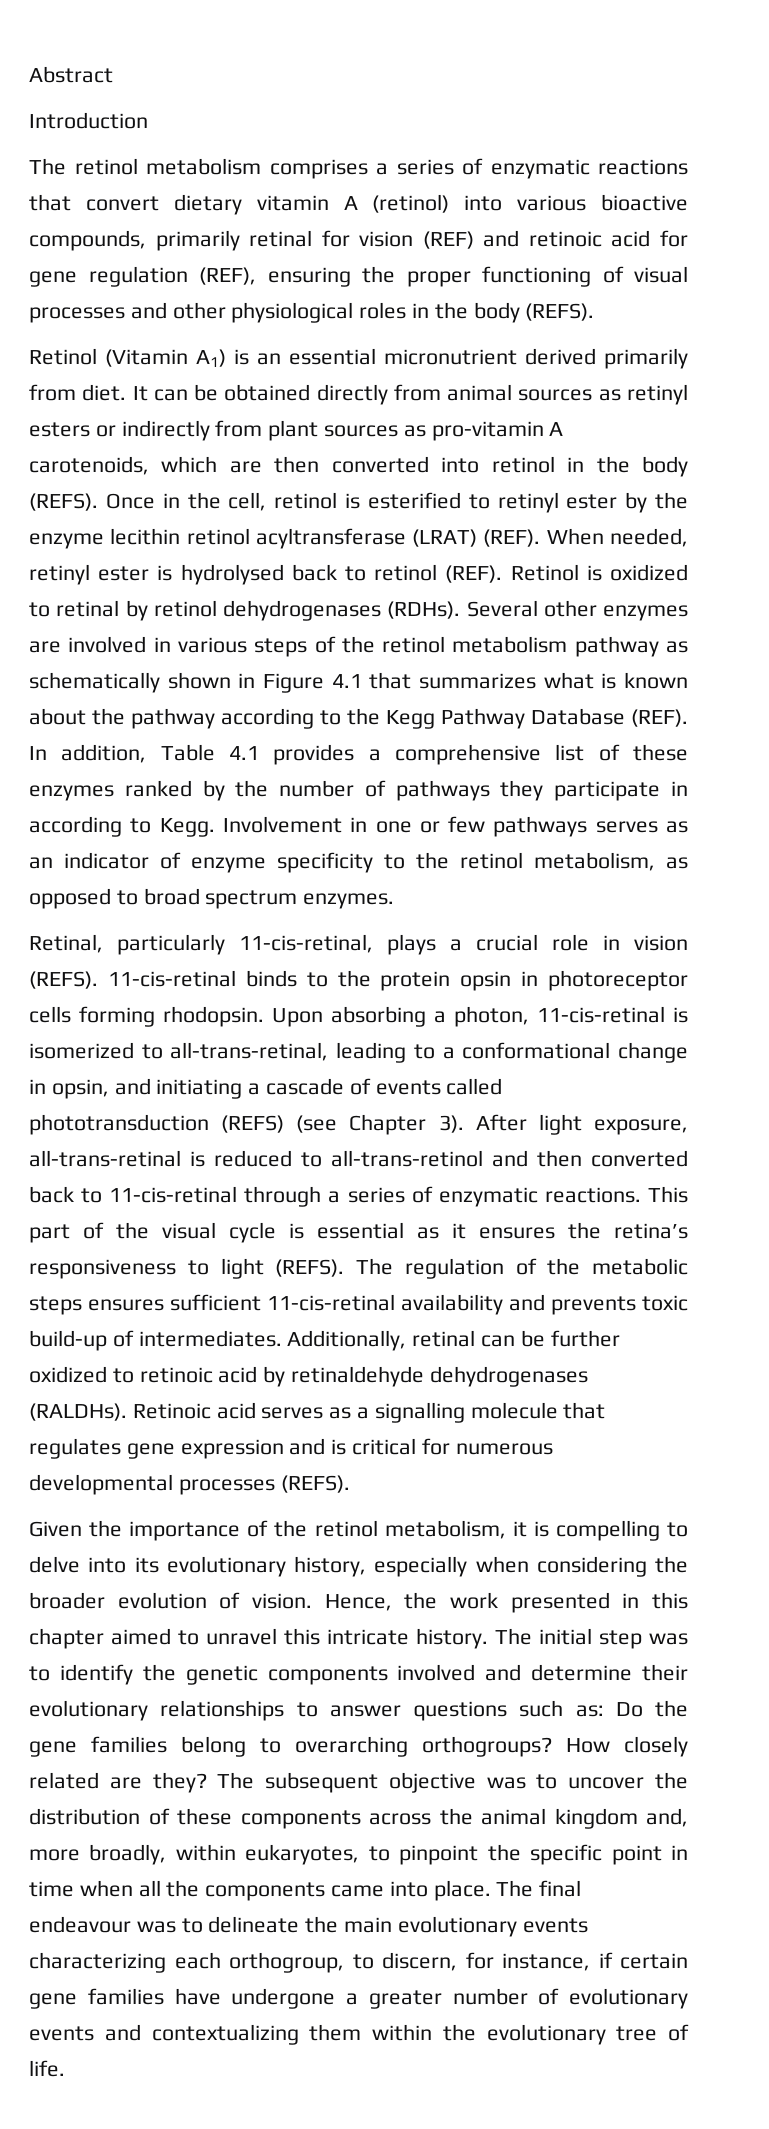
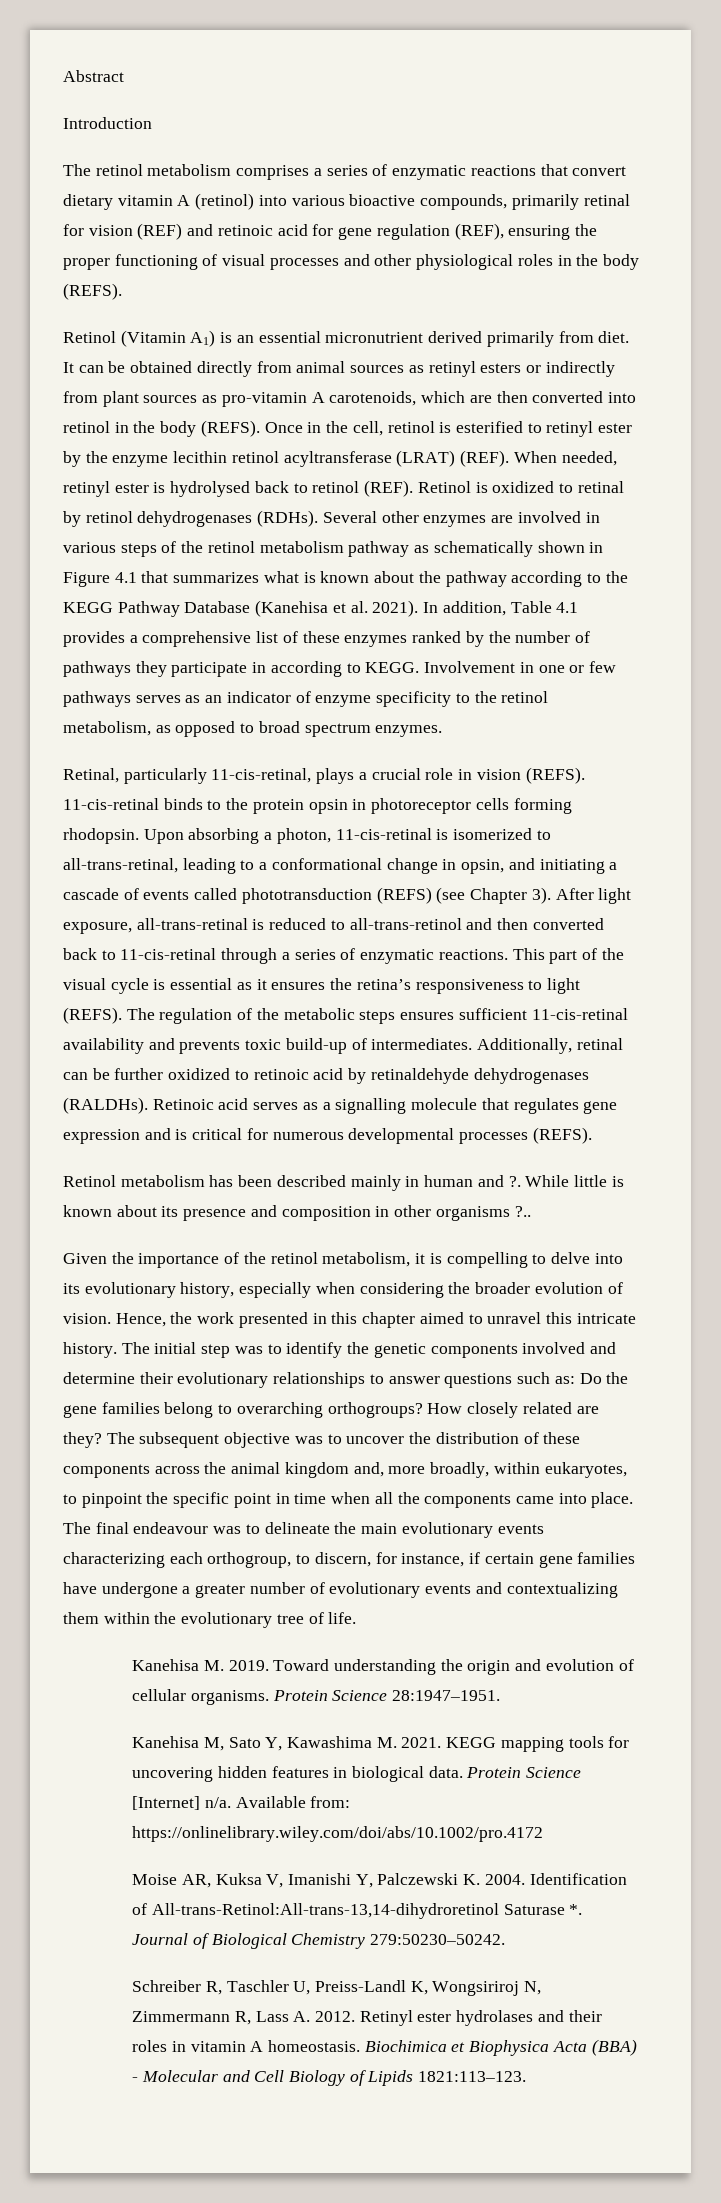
[386,710,435,729] Kegg -> [63,602,113,613] KEGG
[631,709,688,727] (REF). -> [255,600,419,617] (Kanehisa et al. 2021).
[159,818,215,837] Kegg. -> [365,662,420,673] KEGG.
(350, 1484) none -> [63,1175,624,1191] [63,1205,531,1221] // Retinol metabolism has been described mainly in human and ?. While little is known about its presence and composition in other organisms ?..
(65, 2068) none -> [132,1659,634,1675] [132,1689,500,1705] [132,1736,630,1752] [132,1766,582,1782] [132,1796,351,1810] [132,1826,544,1842] [132,1873,627,1888] [132,1903,583,1919] [132,1933,505,1949] [132,1980,542,1996] [132,2010,602,2026] [132,2039,637,2056] [132,2070,527,2086] // Kanehisa M. 2019. Toward understanding the origin and evolution of cellular organisms. Protein Science 28:1947–1951. // Kanehisa M, Sato Y, Kawashima M. 2021. KEGG mapping tools for uncovering hidden features in biological data. Protein Science [Internet] n/a. Available from: https://onlinelibrary.wiley.com/doi/abs/10.1002/pro.4172 // Moise AR, Kuksa V, Imanishi Y, Palczewski K. 2004. Identification of All-trans-Retinol:All-trans-13,14-dihydroretinol Saturase *. Journal of Biological Chemistry 279:50230–50242. // Schreiber R, Taschler U, Preiss-Landl K, Wongsiriroj N, Zimmermann R, Lass A. 2012. Retinyl ester hydrolases and their roles in vitamin A homeostasis. Biochimica et Biophysica Acta (BBA) - Molecular and Cell Biology of Lipids 1821:113–123.

